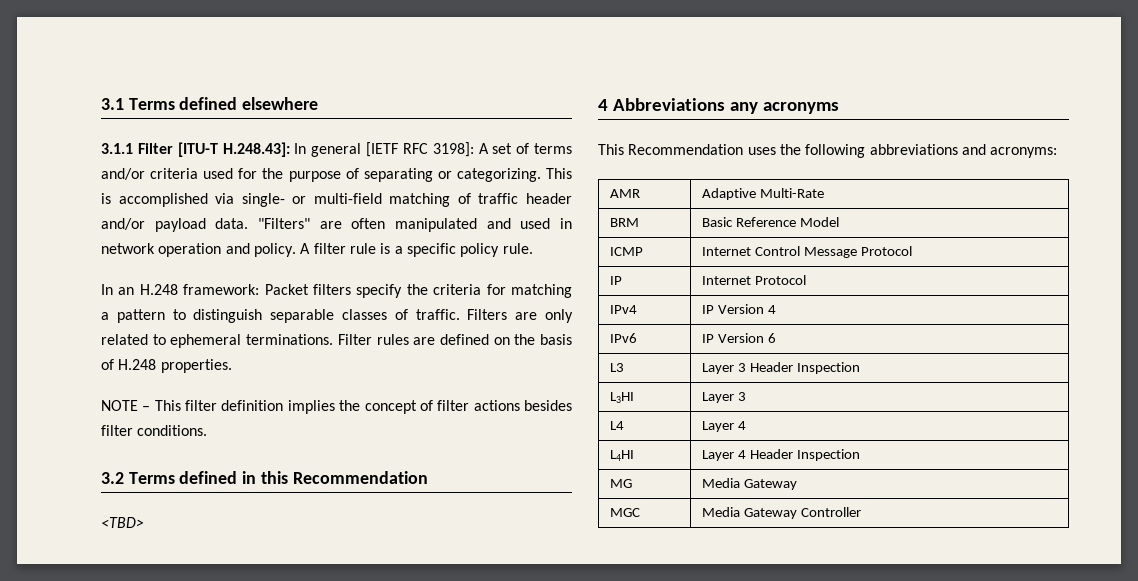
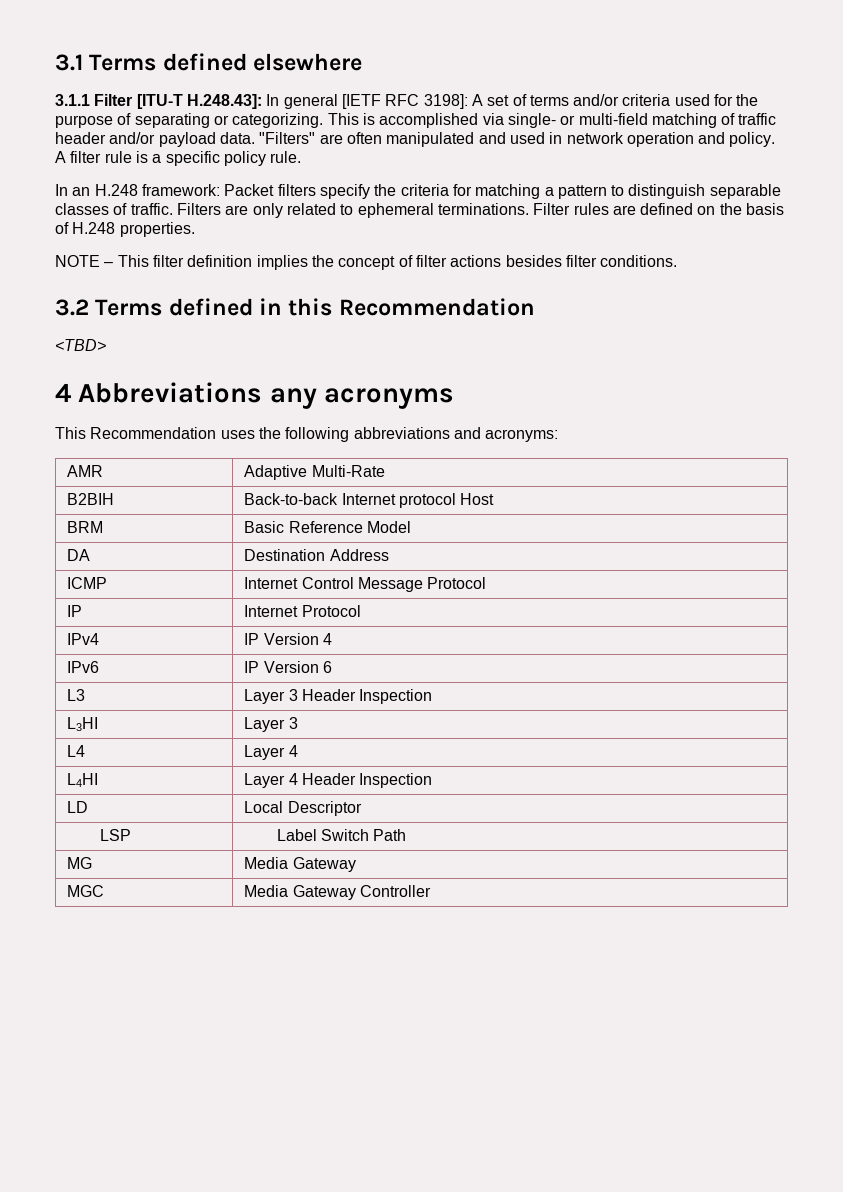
(825, 193) none -> [67,493,115,505] [244,493,495,508] // B2BIH | Back-to-back Internet protocol Host
(840, 222) none -> [67,549,91,561] [244,549,389,561] // DA | Destination Address
(860, 455) none -> [67,801,89,813] [244,801,362,816] [99,829,131,841] [276,829,407,841] // LD | Local Descriptor // LSP | Label Switch Path

